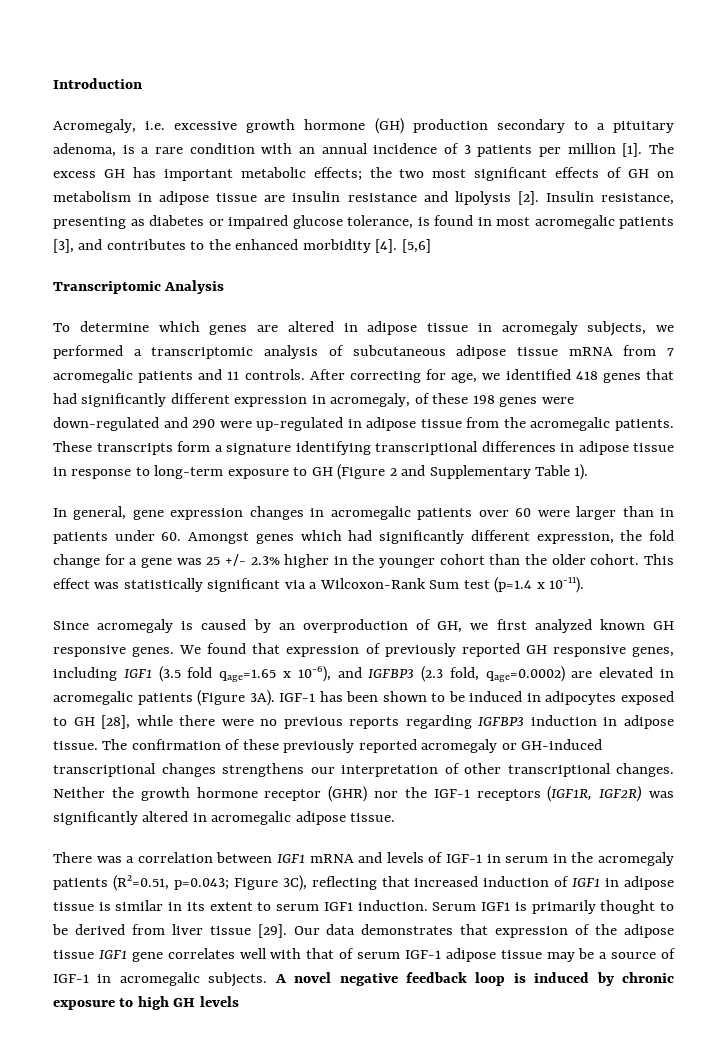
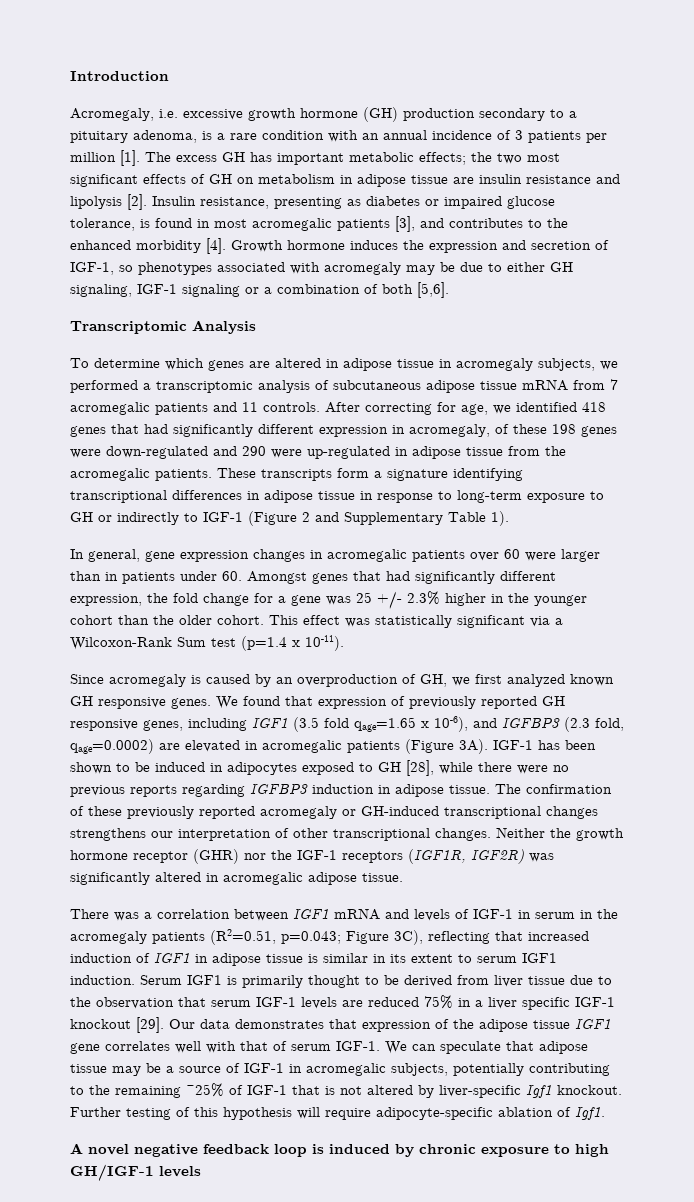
[401,239,431,253] [5,6] -> [231,240,609,253] [70,262,573,275] [70,282,449,298] Growth hormone induces the expression and secretion of IGF-1, so phenotypes associated with acromegaly may be due to either GH signaling, IGF-1 signaling or a combination of both [5,6].
(333, 471) none -> [98,512,243,525] or indirectly to IGF-1
[300,530,342,541] which -> [353,571,381,581] that
(251, 930) none -> [570,975,612,985] [70,995,615,1010] [70,1019,131,1029] due to the observation that serum IGF-1 levels are reduced 75% in a liver specific IGF-1 knockout
[404,950,441,959] IGF-1 -> [336,1041,534,1054] IGF-1. We can speculate that
[208,972,268,987] subjects. -> [391,1063,610,1076] [70,1083,622,1098] [70,1107,605,1120] subjects, potentially contributing to the remaining ~25% of IGF-1 that is not altered by liver-specific Igf1 knockout. Further testing of this hypothesis will require adipocyte-specific ablation of Igf1. //
[173,998,196,1007] GH -> [70,1164,154,1181] GH/IGF-1

